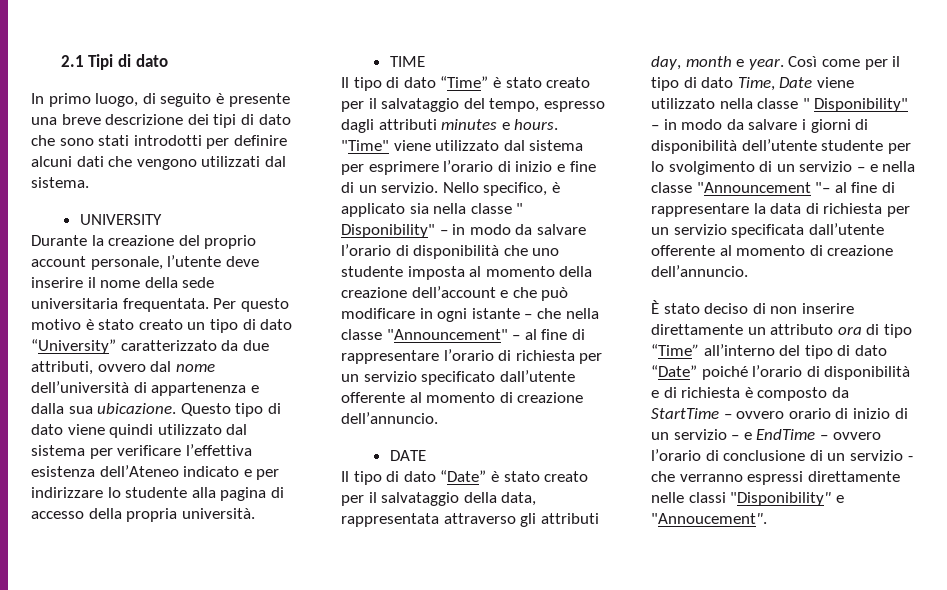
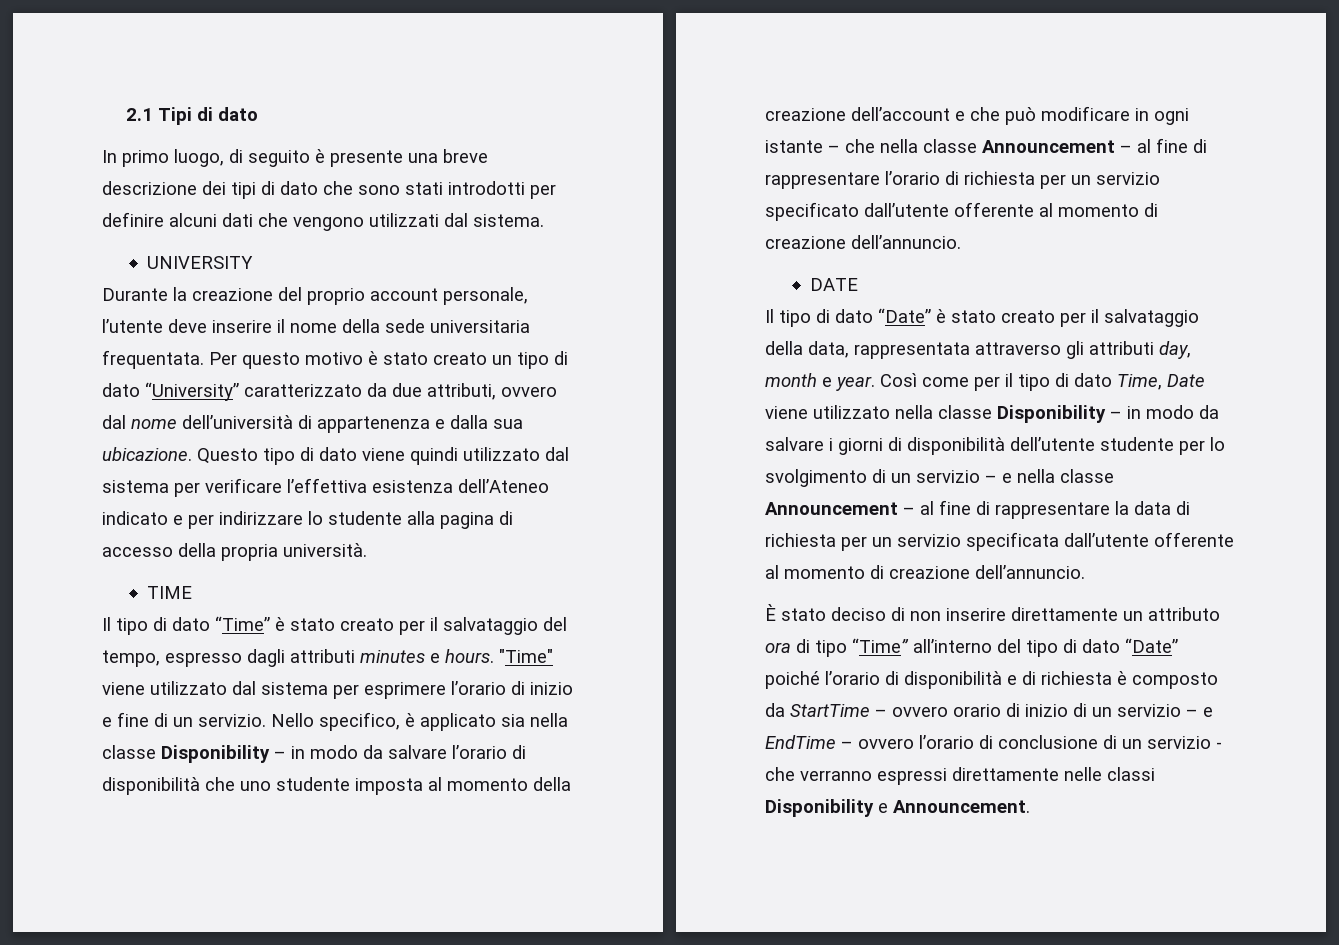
[516,203,524,214] [341,224,435,238] " Disponibility" -> [161,745,270,763] Disponibility
[386,329,508,340] "Announcement" -> [982,140,1115,153] Announcement
[802,98,909,112] " Disponibility" -> [997,405,1106,423] Disponibility
[696,182,831,193] "Announcement "– -> [765,502,915,515] Announcement –
[730,492,844,506] [651,513,767,524] "Disponibility" e "Annoucement". -> [765,799,1030,817] Disponibility e Announcement.

